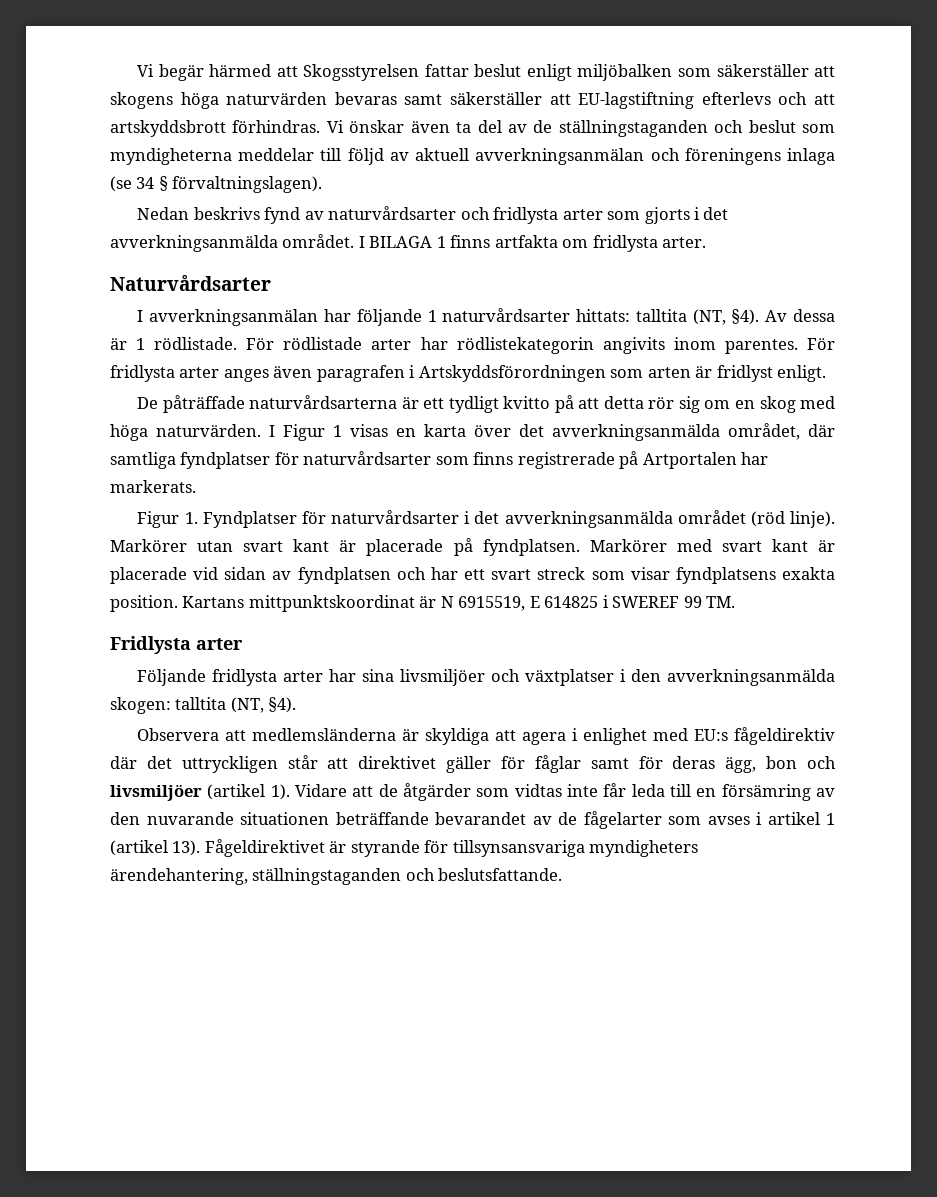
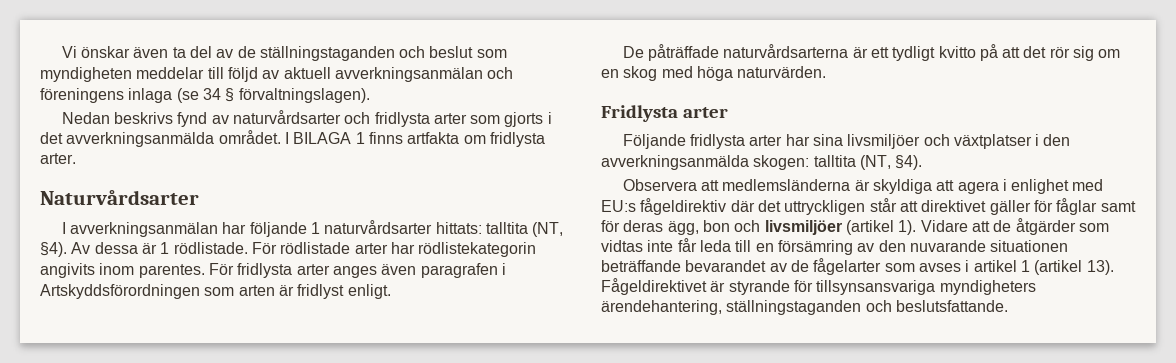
[137,64,835,81] [110,92,836,109] [110,120,344,137] Vi begär härmed att Skogsstyrelsen fattar beslut enligt miljöbalken som säkerställer att skogens höga naturvärden bevaras samt säkerställer att EU-lagstiftning efterlevs och att artskyddsbrott förhindras. Vi -> [61,46,77,58] Vi
[110,148,232,165] myndigheterna -> [40,67,132,82] myndigheten
[603,396,644,409] detta -> [1023,46,1047,58] det
[269,423,835,441] [110,451,769,469] [110,480,196,493] [137,510,835,528] [110,538,836,556] [110,567,835,584] [110,595,736,612] I Figur 1 visas en karta över det avverkningsanmälda området, där samtliga fyndplatser för naturvårdsarter som finns registrerade på Artportalen har markerats. // Figur 1. Fyndplatser för naturvårdsarter i det avverkningsanmälda området (röd linje). Markörer utan svart kant är placerade på fyndplatsen. Markörer med svart kant är placerade vid sidan av fyndplatsen och har ett svart streck som visar fyndplatsens exakta position. Kartans mittpunktskoordinat är N 6915519, E 614825 i SWEREF 99 TM. -> (827, 72) none

